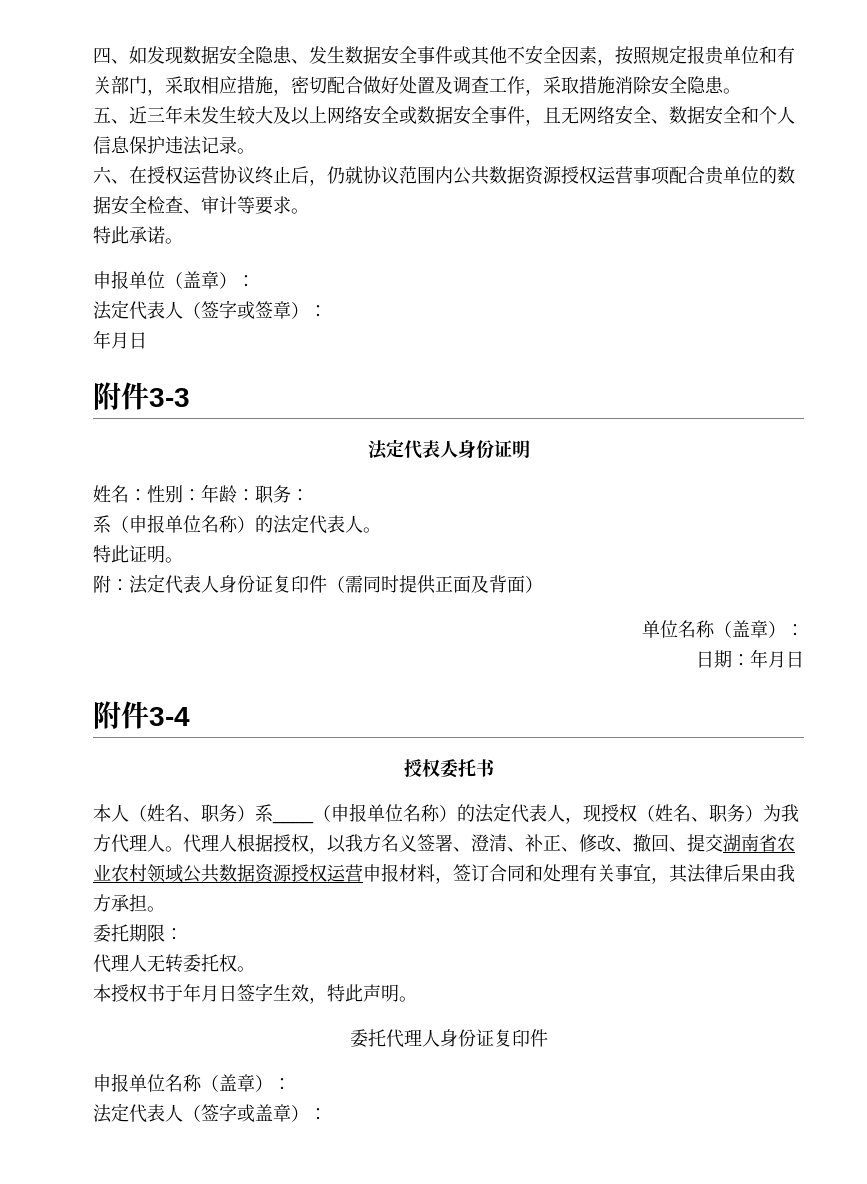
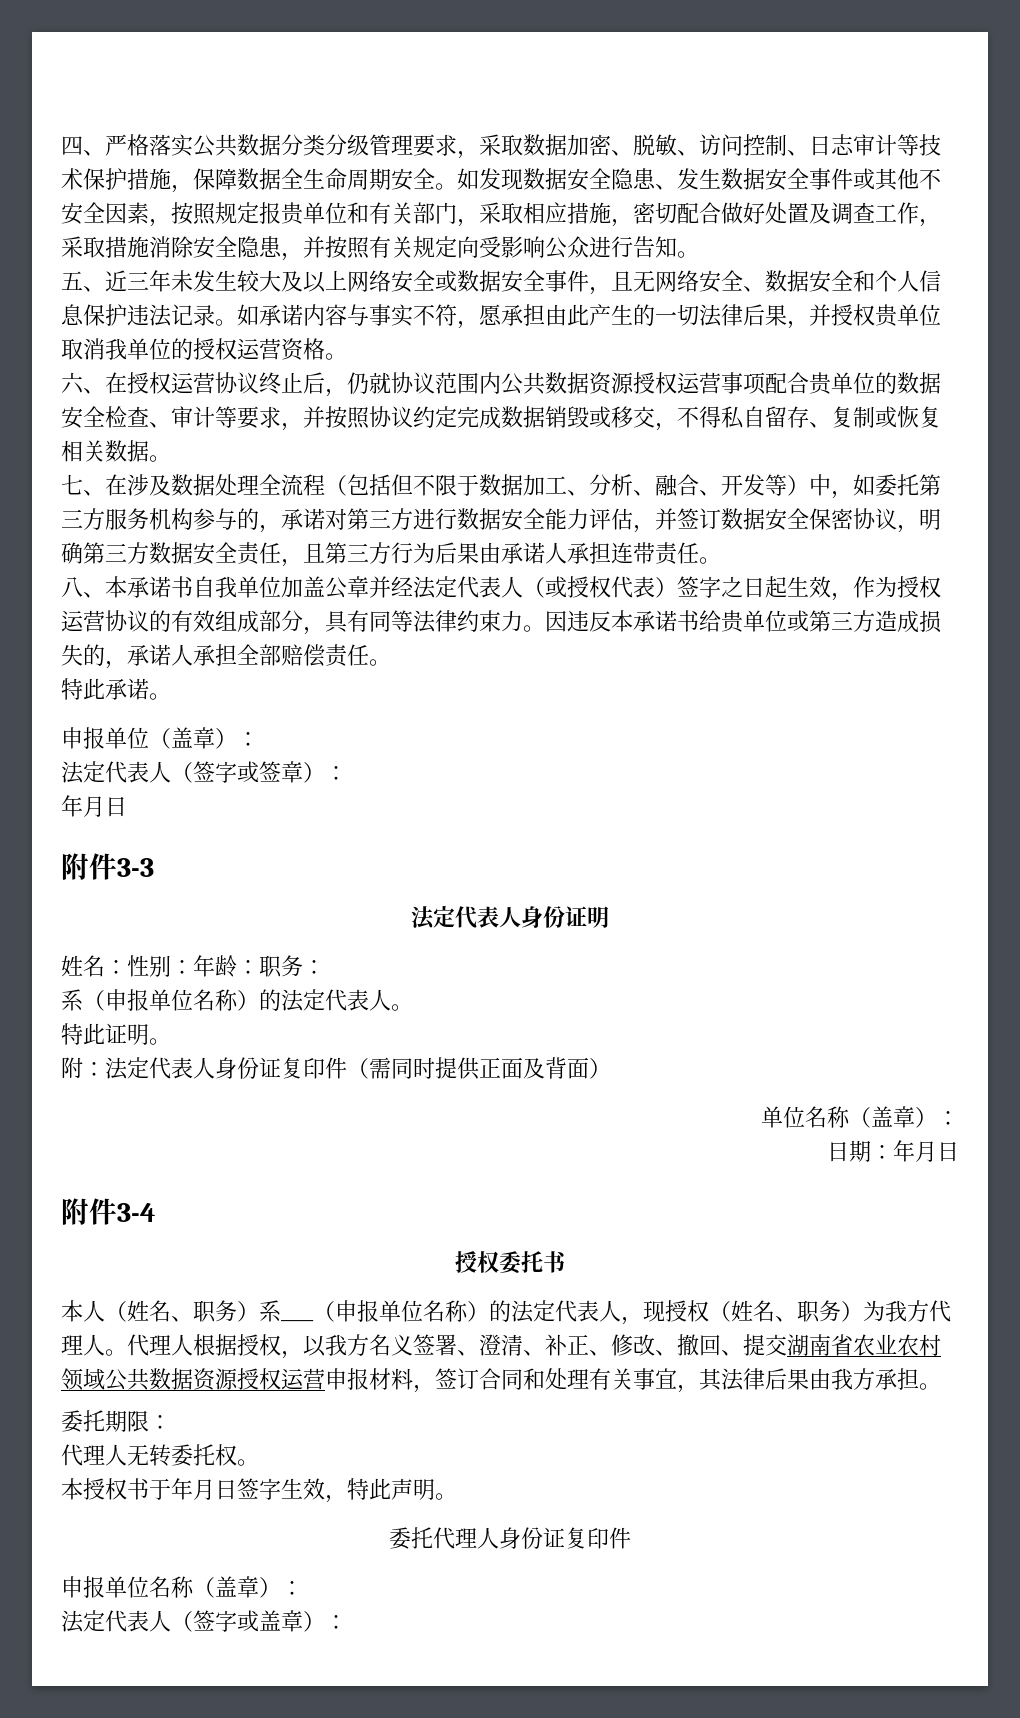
(129, 61) none -> [105,134,941,159] [61,168,457,193] 严格落实公共数据分类分级管理要求，采取数据加密、脱敏、访问控制、日志审计等技术保护措施，保障数据全生命周期安全。
(724, 85) none -> [281,236,677,261] ，并按照有关规定向受影响公众进行告知
(255, 151) none -> [237,304,941,329] [61,338,347,361] 如承诺内容与事实不符，愿承担由此产生的一切法律后果，并授权贵单位取消我单位的授权运营资格。
(291, 205) none -> [281,406,941,431] [61,440,171,462] [61,474,941,499] [61,508,941,533] [61,542,721,567] [61,576,941,601] [61,610,941,635] [61,644,369,669] ，并按照协议约定完成数据销毁或移交，不得私自留存、复制或恢复相关数据。 // 七、在涉及数据处理全流程（包括但不限于数据加工、分析、融合、开发等）中，如委托第三方服务机构参与的，承诺对第三方进行数据安全能力评估，并签订数据安全保密协议，明确第三方数据安全责任，且第三方行为后果由承诺人承担连带责任。 // 八、本承诺书自我单位加盖公章并经法定代表人（或授权代表）签字之日起生效，作为授权运营协议的有效组成部分，具有同等法律约束力。因违反本承诺书给贵单位或第三方造成损失的，承诺人承担全部赔偿责任

